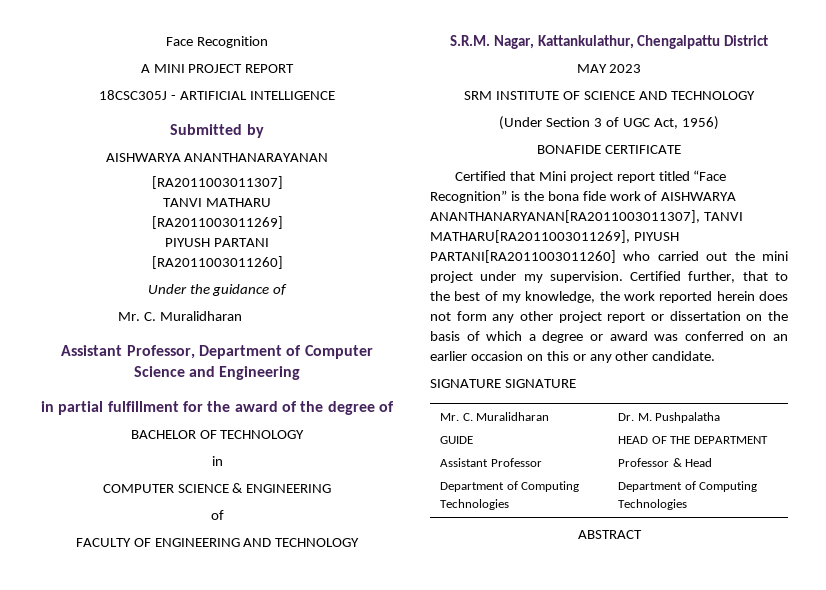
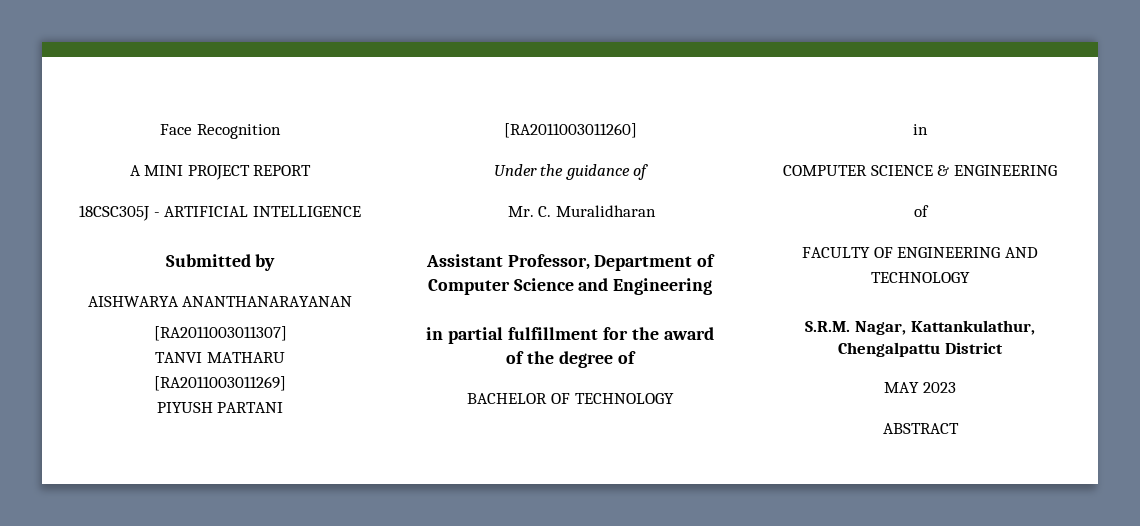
[464,91,755,100] [499,116,719,130] [537,145,681,154] [454,170,727,183] [430,190,737,203] [430,210,743,223] [430,230,679,243] [430,250,788,263] [430,271,788,283] [430,291,788,303] [430,311,788,323] [430,331,788,343] [430,351,716,363] [430,379,576,388] [440,412,550,421] [440,436,474,444] [440,458,542,467] [440,481,580,492] [440,499,510,510] [618,412,721,423] [618,436,768,444] [618,458,713,467] [618,481,758,492] [618,499,688,510] // SRM INSTITUTE OF SCIENCE AND TECHNOLOGY // (Under Section 3 of UGC Act, 1956) // BONAFIDE CERTIFICATE // Certified that Mini project report titled “Face Recognition” is the bona fide work of AISHWARYA ANANTHANARYANAN[RA2011003011307], TANVI MATHARU[RA2011003011269], PIYUSH PARTANI[RA2011003011260] who carried out the mini project under my supervision. Certified further, that to the best of my knowledge, the work reported herein does not form any other project report or dissertation on the basis of which a degree or award was conferred on an earlier occasion on this or any other candidate. // SIGNATURE SIGNATURE // Mr. C. Muralidharan // GUIDE // Assistant Professor // Department of Computing Technologies | Dr. M. Pushpalatha // HEAD OF THE DEPARTMENT // Professor & Head // Department of Computing Technologies -> (956, 387) none

